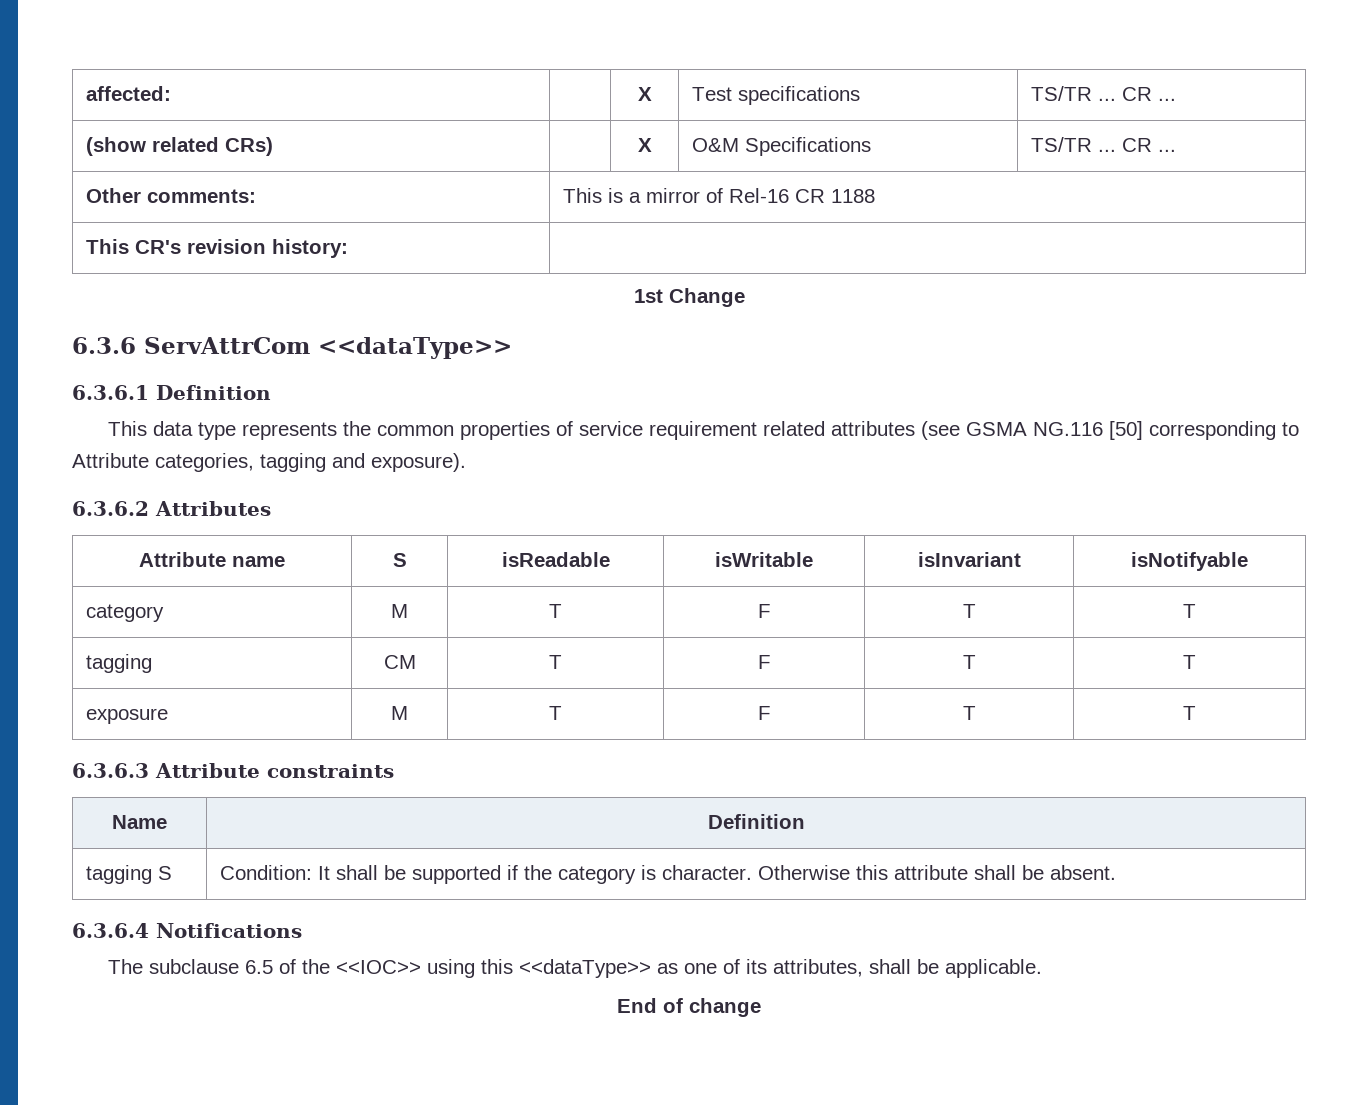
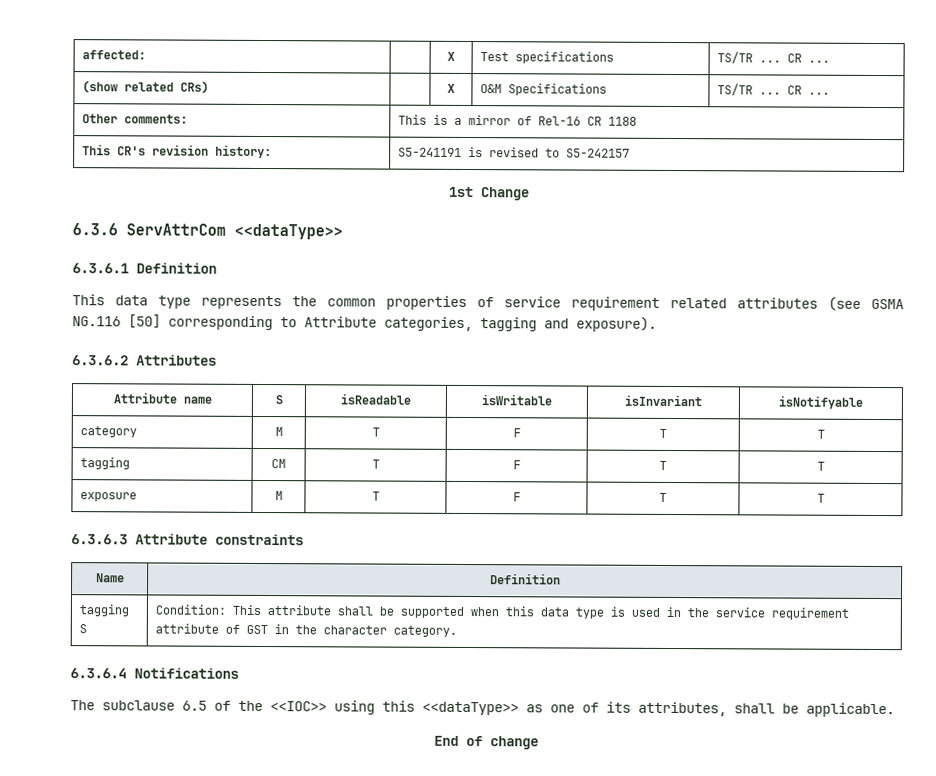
(348, 248) none -> [398,146,631,158] S5-241191 is revised to S5-242157
[317,866,330,880] It -> [232,604,332,616] This attribute
[506,865,1116,884] if the category is character. Otherwise this attribute shall be absent. -> [470,606,850,620] [155,623,458,637] when this data type is used in the service requirement attribute of GST in the character category.

